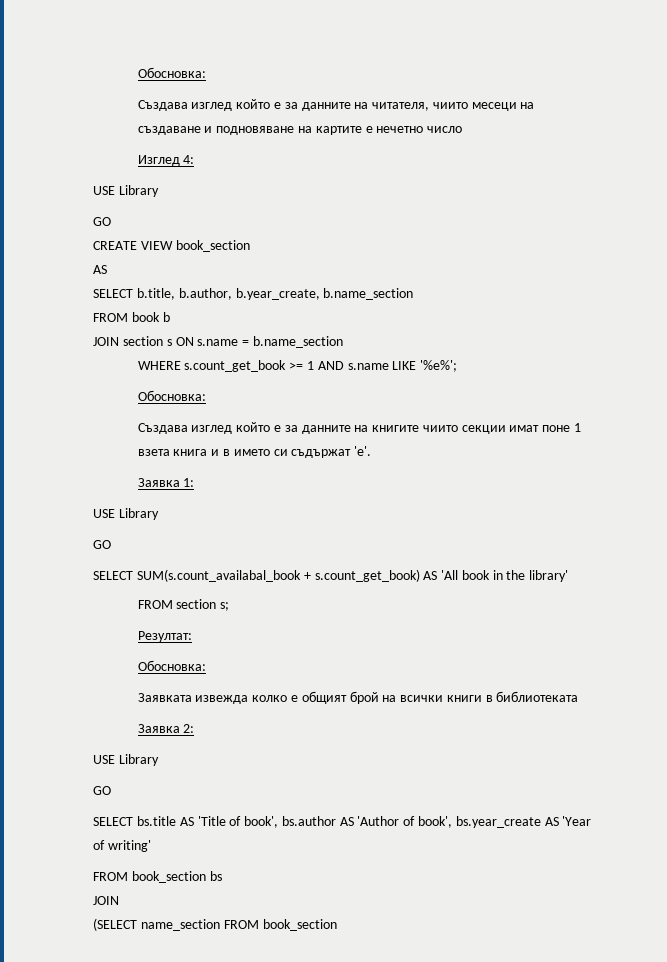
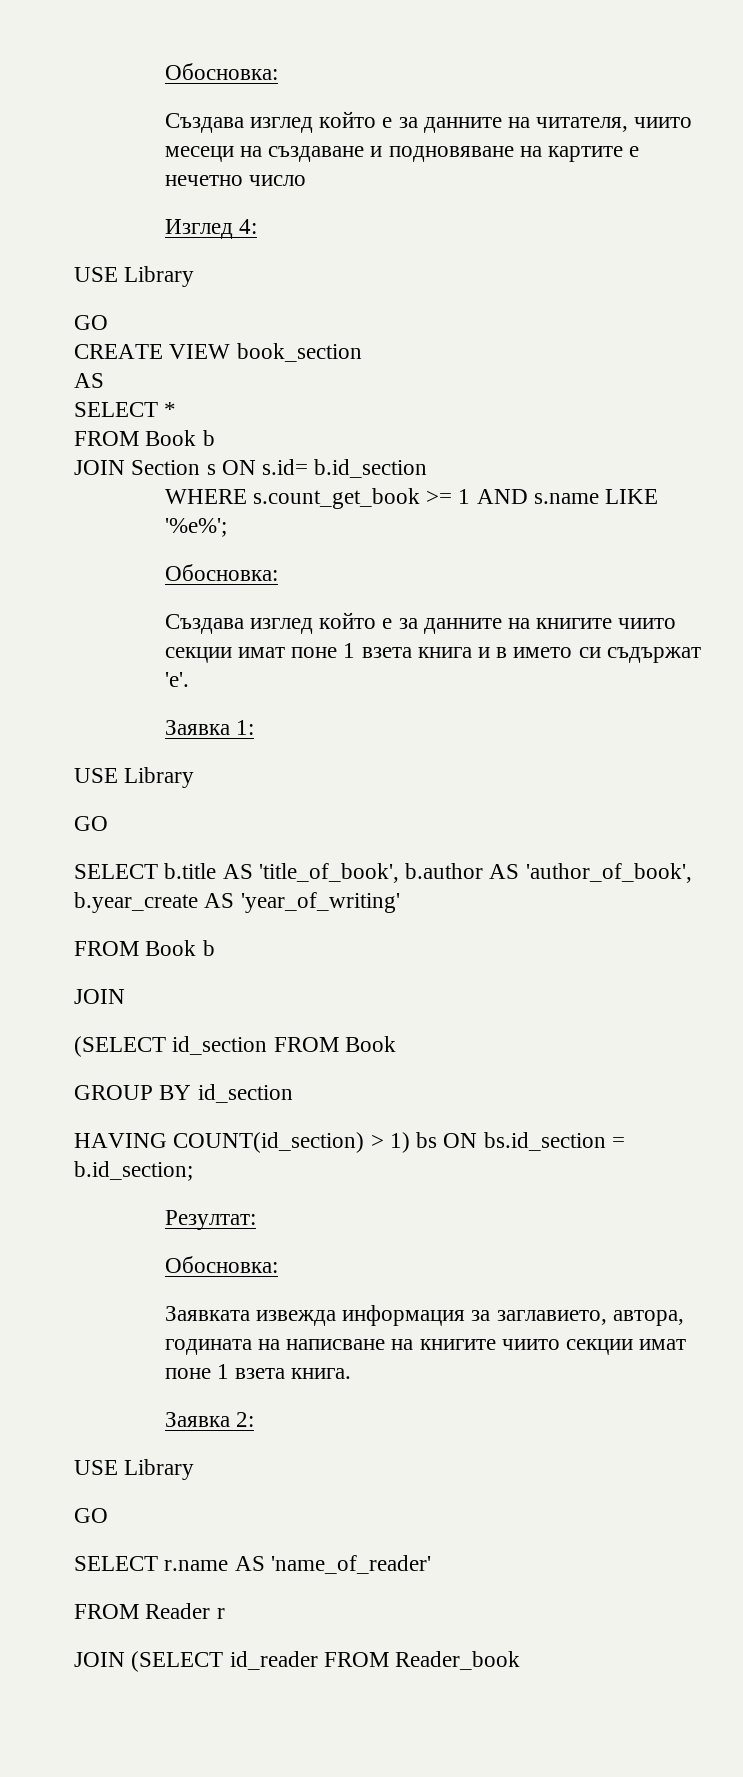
[136,288,414,300] [93,312,170,322] [93,336,163,346] b.title, b.author, b.year_create, b.name_section // FROM book b // JOIN section -> [164,402,177,417] [74,430,215,446] [74,460,201,475] * // FROM Book b // JOIN Section
[197,336,343,348] s.name = b.name_section -> [262,459,428,478] s.id= b.id_section
[136,569,569,582] [137,599,230,611] [137,631,192,642] [137,660,206,671] [137,691,579,704] SUM(s.count_availabal_book + s.count_get_book) AS 'All book in the library' // FROM section s; // Резултат: // Обосновка: // Заявката извежда колко е общият брой на всички книги в библиотеката -> [164,863,692,883] [74,892,400,913] [74,940,215,956] [74,989,126,1004] [74,1036,396,1057] [74,1084,293,1103] [74,1132,625,1153] [74,1161,194,1181] [164,1210,256,1230] [164,1256,278,1273] [164,1305,684,1326] [164,1339,687,1355] [164,1364,352,1379] b.title AS 'title_of_book', b.author AS 'author_of_book', b.year_create AS 'year_of_writing' // FROM Book b // JOIN // (SELECT id_section FROM Book // GROUP BY id_section // HAVING COUNT(id_section) > 1) bs ON bs.id_section = b.id_section; // Резултат: // Обосновка: // Заявката извежда информация за заглавието, автора, годината на написване на книгите чиито секции имат поне 1 взета книга.
[136,816,592,828] [93,840,151,852] [93,871,222,883] [93,896,120,905] [93,918,337,931] bs.title AS 'Title of book', bs.author AS 'Author of book', bs.year_create AS 'Year of writing' // FROM book_section bs // JOIN // (SELECT name_section FROM book_section -> [164,1555,431,1574] [74,1603,225,1619] [74,1651,521,1672] r.name AS 'name_of_reader' // FROM Reader r // JOIN (SELECT id_reader FROM Reader_book

